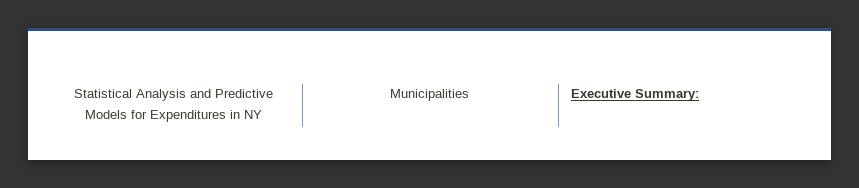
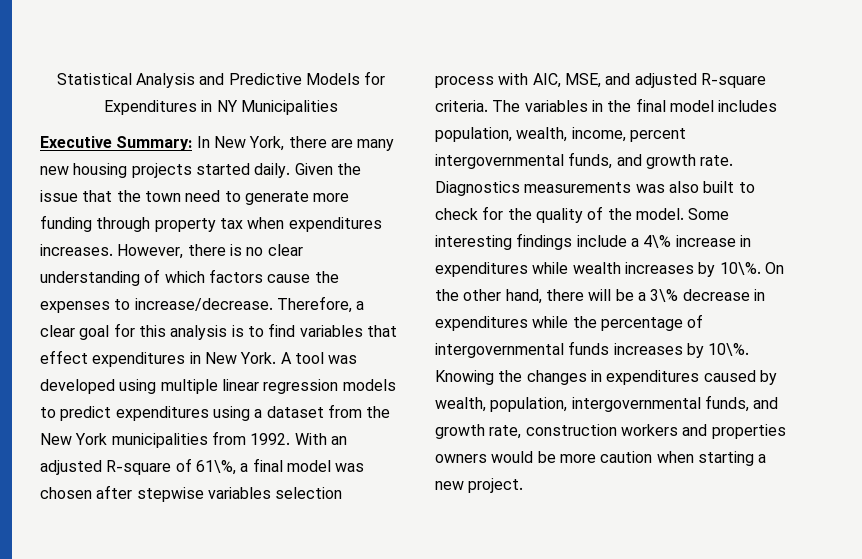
(699, 95) none -> [196,136,395,151] [40,163,361,178] [40,190,350,205] [40,215,382,232] [40,244,303,259] [40,269,339,286] [40,296,365,313] [40,323,397,340] [40,350,358,367] [40,379,396,394] [40,404,391,421] [40,431,347,448] [40,458,365,475] [40,485,343,502] [435,73,766,88] [435,98,778,112] [435,127,686,142] [435,152,734,169] [435,181,755,196] [435,206,730,223] [435,233,751,250] [435,262,784,277] [435,289,765,304] [435,314,704,331] [435,341,750,358] [435,370,777,385] [435,395,779,412] [435,424,786,439] [435,451,767,466] [435,478,524,493] In New York, there are many new housing projects started daily. Given the issue that the town need to generate more funding through property tax when expenditures increases. However, there is no clear understanding of which factors cause the expenses to increase/decrease. Therefore, a clear goal for this analysis is to find variables that effect expenditures in New York. A tool was developed using multiple linear regression models to predict expenditures using a dataset from the New York municipalities from 1992. With an adjusted R-square of 61\%, a final model was chosen after stepwise variables selection process with AIC, MSE, and adjusted R-square criteria. The variables in the final model includes population, wealth, income, percent intergovernmental funds, and growth rate. Diagnostics measurements was also built to check for the quality of the model. Some interesting findings include a 4\% increase in expenditures while wealth increases by 10\%. On the other hand, there will be a 3\% decrease in expenditures while the percentage of intergovernmental funds increases by 10\%. Knowing the changes in expenditures caused by wealth, population, intergovernmental funds, and growth rate, construction workers and properties owners would be more caution when starting a new project.

